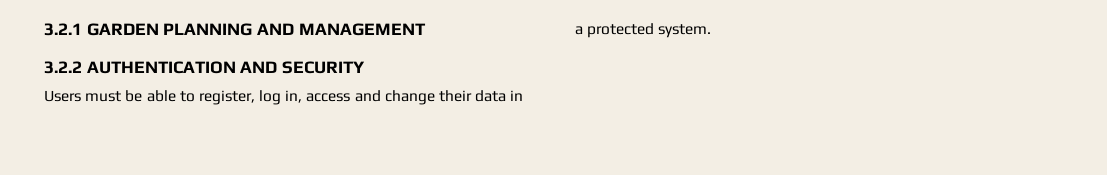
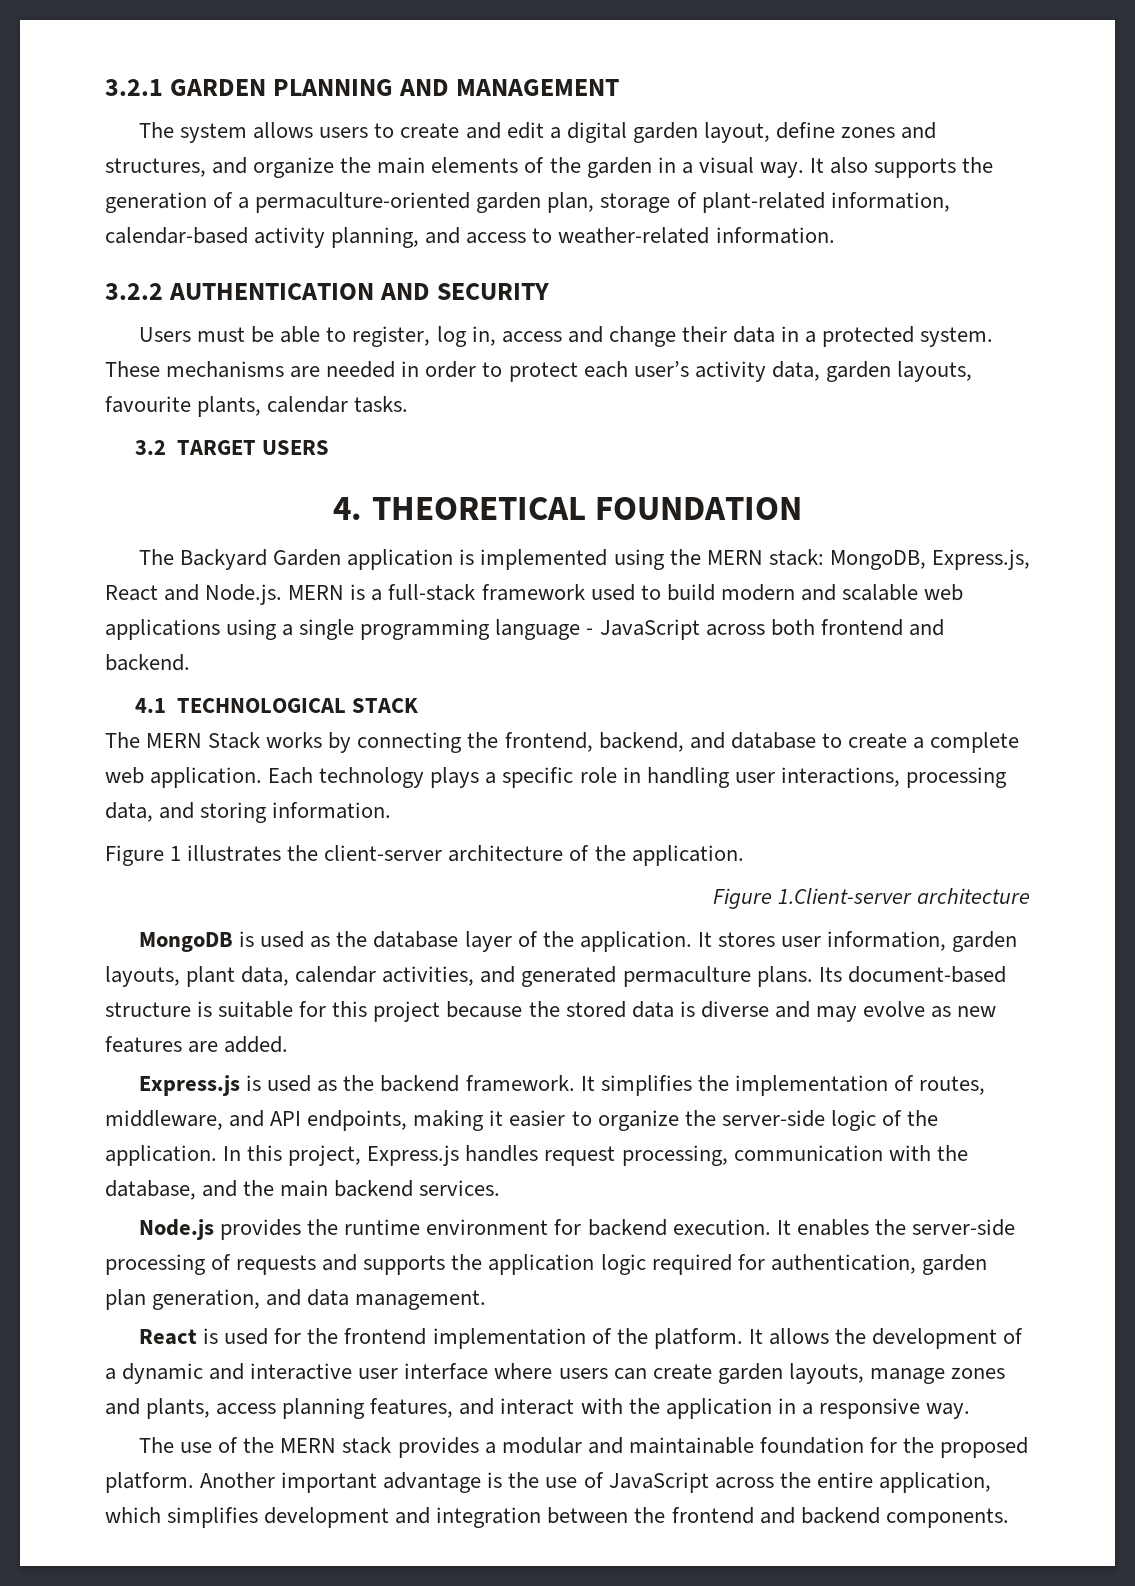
(426, 29) none -> [139,122,937,143] [105,157,994,178] [105,192,950,213] [105,227,835,248] // The system allows users to create and edit a digital garden layout, define zones and structures, and organize the main elements of the garden in a visual way. It also supports the generation of a permaculture-oriented garden plan, storage of plant-related information, calendar-based activity planning, and access to weather-related information.
(712, 31) none -> [105,361,972,382] [105,396,409,417] [135,440,330,455] [333,497,802,520] [139,549,1030,570] [105,584,964,605] [105,619,944,640] [105,654,190,671] [135,698,419,713] [105,732,1020,753] [105,767,1007,788] [105,802,392,823] [105,845,744,866] [712,888,1030,909] [139,931,1018,952] [105,966,1006,987] [105,1001,997,1022] [105,1036,289,1053] [139,1075,985,1096] [105,1110,938,1131] [105,1145,968,1166] [105,1180,501,1200] [139,1219,1015,1240] [105,1254,987,1275] [105,1289,487,1310] [139,1328,1024,1349] [105,1363,1005,1384] [105,1398,970,1419] [139,1437,1029,1458] [105,1472,991,1493] [105,1507,1009,1528] These mechanisms are needed in order to protect each user’s activity data, garden layouts, favourite plants, calendar tasks. // 3.2 TARGET USERS // 4. THEORETICAL FOUNDATION // The Backyard Garden application is implemented using the MERN stack: MongoDB, Express.js, React and Node.js. MERN is a full-stack framework used to build modern and scalable web applications using a single programming language - JavaScript across both frontend and backend. // 4.1 TECHNOLOGICAL STACK // The MERN Stack works by connecting the frontend, backend, and database to create a complete web application. Each technology plays a specific role in handling user interactions, processing data, and storing information. // Figure 1 illustrates the client-server architecture of the application. // Figure 1.Client-server architecture // MongoDB is used as the database layer of the application. It stores user information, garden layouts, plant data, calendar activities, and generated permaculture plans. Its document-based structure is suitable for this project because the stored data is diverse and may evolve as new features are added. // Express.js is used as the backend framework. It simplifies the implementation of routes, middleware, and API endpoints, making it easier to organize the server-side logic of the application. In this project, Express.js handles request processing, communication with the database, and the main backend services. // Node.js provides the runtime environment for backend execution. It enables the server-side processing of requests and supports the application logic required for authentication, garden plan generation, and data management. // React is used for the frontend implementation of the platform. It allows the development of a dynamic and interactive user interface where users can create garden layouts, manage zones and plants, access planning features, and interact with the application in a responsive way. // The use of the MERN stack provides a modular and maintainable foundation for the proposed platform. Another important advantage is the use of JavaScript across the entire application, which simplifies development and integration between the frontend and backend components.

